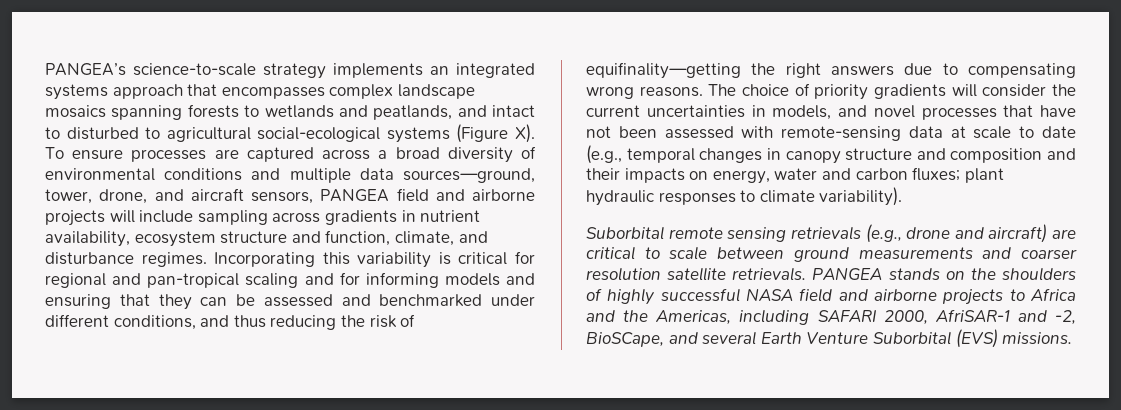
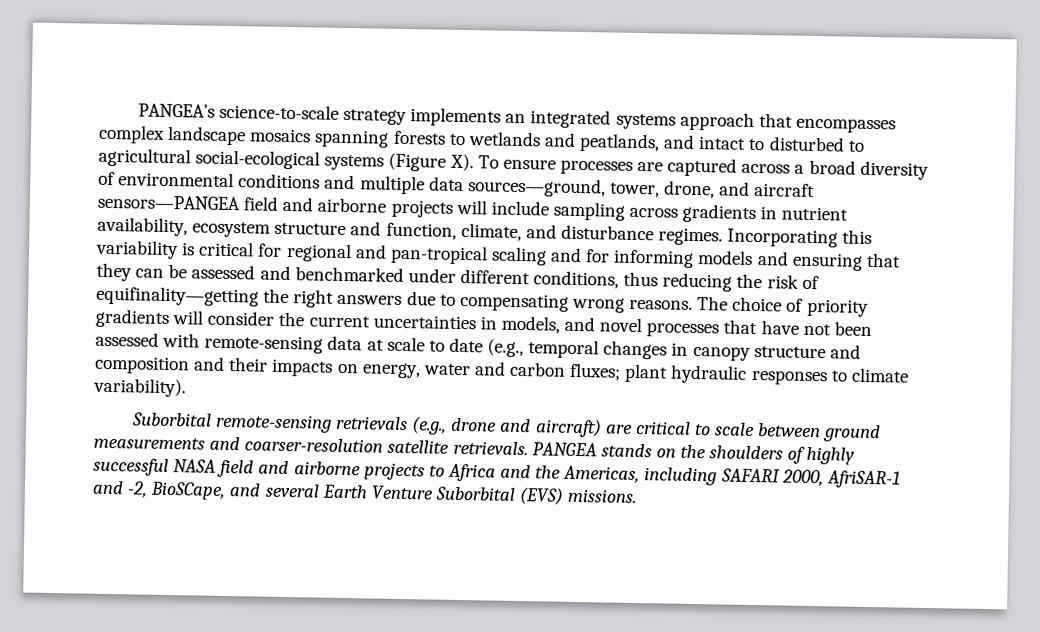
[251,189,390,204] sensors, PANGEA -> [97,194,240,211] sensors—PANGEA
[200,315,230,327] and -> (620, 279) none
[668,227,787,242] remote sensing -> [214,413,332,433] remote-sensing
[1021,249,1077,259] [586,267,661,281] coarser resolution -> [244,437,384,453] coarser-resolution

